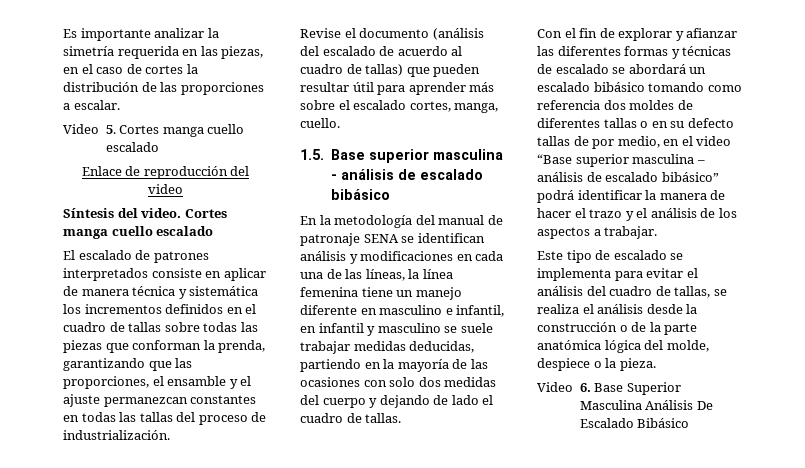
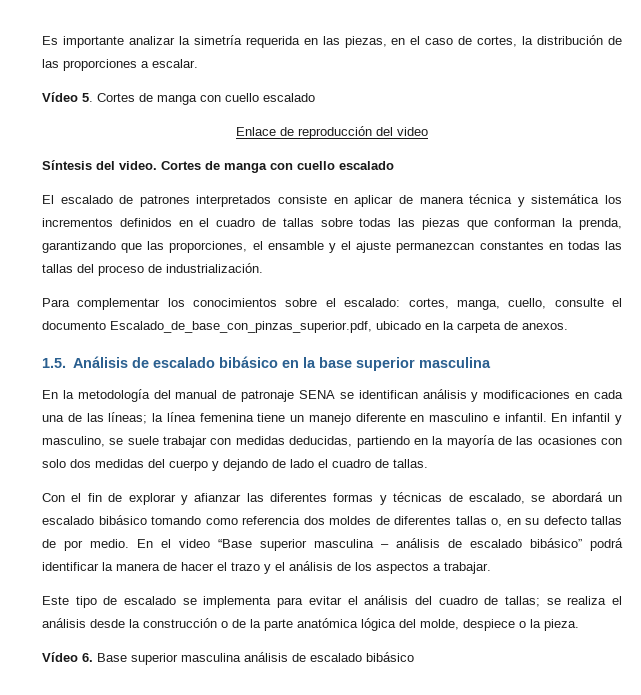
[145,65,184,74] cortes -> [477,36,518,47] cortes,
[63,124,99,134] Video -> [42,92,78,102] Vídeo
[162,127,204,137] manga -> [139,93,221,105] de manga con
[63,229,108,239] manga -> [205,161,293,173] de manga con
[300,28,484,40] [300,46,463,56] [300,64,481,77] [300,82,495,95] [300,100,499,113] [300,118,340,128] [300,149,503,163] [330,169,483,180] [330,189,390,200] Revise el documento (análisis del escalado de acuerdo al cuadro de tallas) que pueden resultar útil para aprender más sobre el escalado cortes, manga, cuello. // 1.5. Base superior masculina - análisis de escalado bibásico -> [42,298,623,310] [42,321,568,333] [42,356,491,371] Para complementar los conocimientos sobre el escalado: cortes, manga, cuello, consulte el documento Escalado_de_base_con_pinzas_superior.pdf, ubicado en la carpeta de anexos. // 1.5. Análisis de escalado bibásico en la base superior masculina
[365,269,405,281] líneas, -> [108,412,148,424] líneas;
[456,305,505,317] [300,326,316,333] infantil, en -> [504,413,568,422] infantil. En
[377,323,441,333] masculino -> [42,436,105,447] masculino,
(350, 347) none -> [210,438,232,445] con
[555,64,609,74] escalado -> [468,493,525,504] escalado,
[640,121,649,128] o -> [491,518,502,527] o,
[617,136,680,148] medio, en -> [90,539,153,548] medio. En
[674,286,711,298] tallas, -> [504,596,540,607] tallas;
[537,382,573,392] Video -> [42,652,78,662] Vídeo
[626,382,681,395] [579,400,713,410] [579,418,690,428] Superior Masculina Análisis De Escalado Bibásico -> [131,652,414,665] superior masculina análisis de escalado bibásico

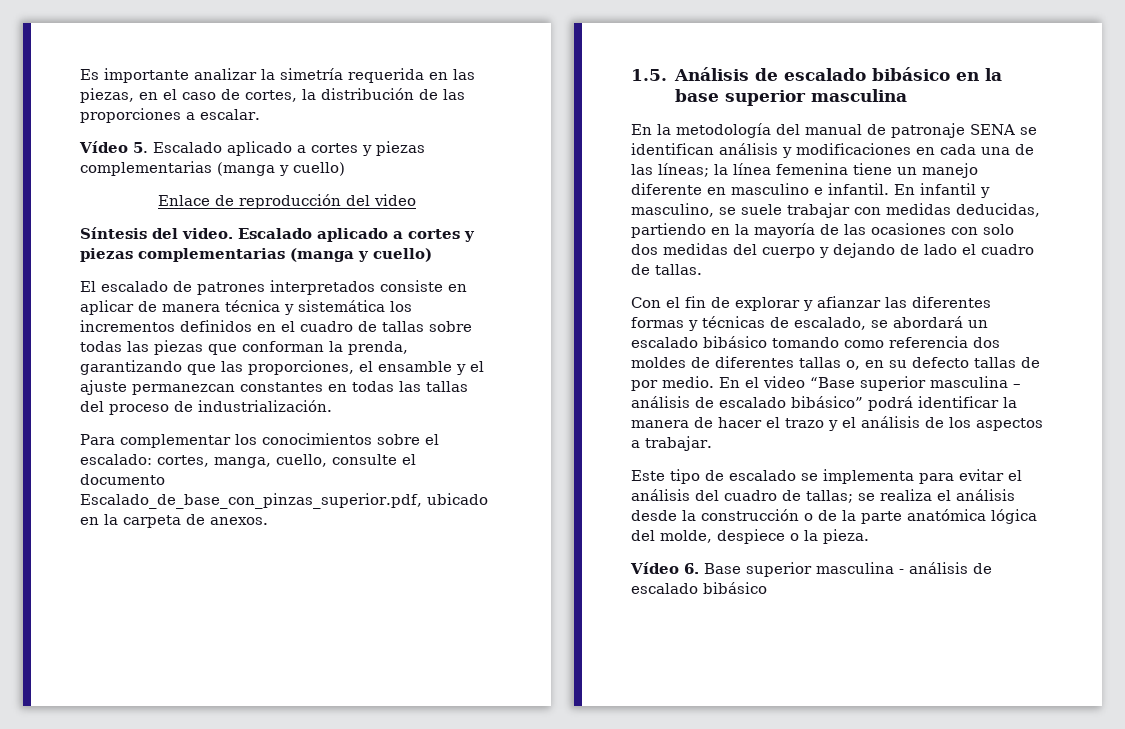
[97,93,315,105] Cortes de manga con cuello escalado -> [153,141,425,156] [80,161,345,176] Escalado aplicado a cortes y piezas complementarias (manga y cuello)
[161,161,394,173] Cortes de manga con cuello escalado -> [238,228,475,242] [80,248,432,262] Escalado aplicado a cortes y piezas complementarias (manga y cuello)
(241, 657) none -> [899,569,904,574] -

